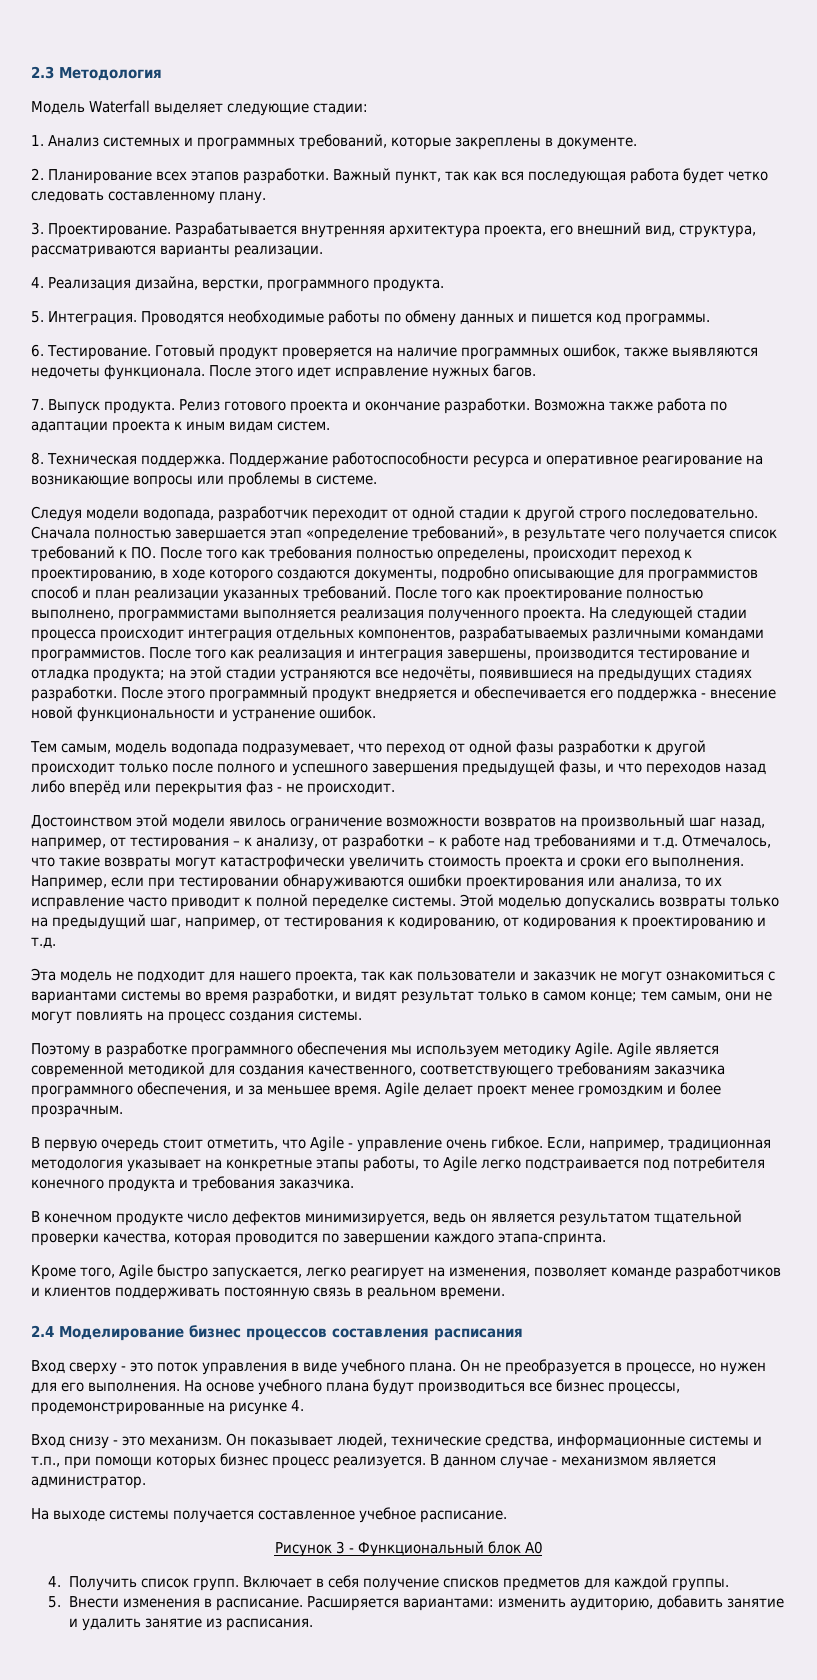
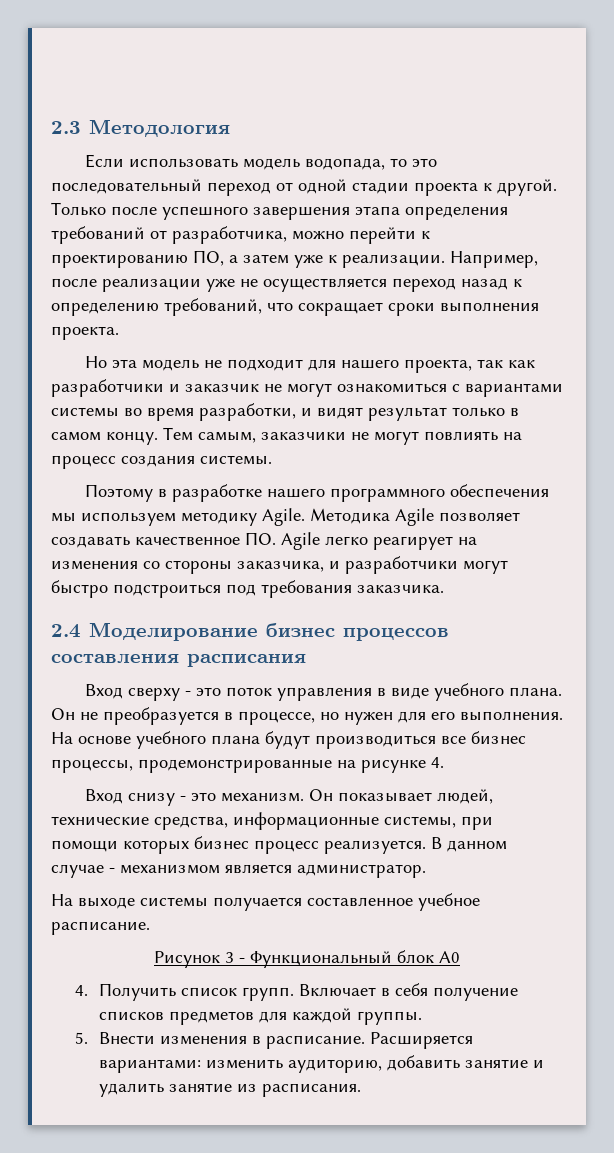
[31,100,368,116] [31,134,637,150] [31,168,768,184] [31,191,266,204] [31,222,756,238] [31,245,323,258] [31,276,444,292] [31,310,710,326] [31,344,758,360] [31,364,536,380] [31,398,727,414] [31,421,330,434] [31,452,763,468] [31,472,377,488] [31,506,758,522] [31,526,777,542] [31,546,692,562] [31,566,758,582] [31,586,703,602] [31,606,747,622] [31,626,764,642] [31,647,750,662] [31,666,752,682] [31,686,776,702] [31,706,376,722] [30,740,706,756] [31,760,766,776] [31,780,395,796] [31,814,765,830] [31,834,771,850] [31,855,744,870] [31,874,722,890] [31,894,779,910] [31,914,766,930] [31,937,56,949] [31,968,56,981] Модель Waterfall выделяет следующие стадии: // 1. Анализ системных и программных требований, которые закреплены в документе. // 2. Планирование всех этапов разработки. Важный пункт, так как вся последующая работа будет четко следовать составленному плану. // 3. Проектирование. Разрабатывается внутренняя архитектура проекта, его внешний вид, структура, рассматриваются варианты реализации. // 4. Реализация дизайна, верстки, программного продукта. // 5. Интеграция. Проводятся необходимые работы по обмену данных и пишется код программы. // 6. Тестирование. Готовый продукт проверяется на наличие программных ошибок, также выявляются недочеты функционала. После этого идет исправление нужных багов. // 7. Выпуск продукта. Релиз готового проекта и окончание разработки. Возможна также работа по адаптации проекта к иным видам систем. // 8. Техническая поддержка. Поддержание работоспособности ресурса и оперативное реагирование на возникающие вопросы или проблемы в системе. // Следуя модели водопада, разработчик переходит от одной стадии к другой строго последовательно. Сначала полностью завершается этап «определение требований», в результате чего получается список требований к ПО. После того как требования полностью определены, происходит переход к проектированию, в ходе которого создаются документы, подробно описывающие для программистов способ и план реализации указанных требований. После того как проектирование полностью выполнено, программистами выполняется реализация полученного проекта. На следующей стадии процесса происходит интеграция отдельных компонентов, разрабатываемых различными командами программистов. После того как реализация и интеграция завершены, производится тестирование и отладка продукта; на этой стадии устраняются все недочёты, появившиеся на предыдущих стадиях разработки. После этого программный продукт внедряется и обеспечивается его поддержка - внесение новой функциональности и устранение ошибок. // Тем самым, модель водопада подразумевает, что переход от одной фазы разработки к другой происходит только после полного и успешного завершения предыдущей фазы, и что переходов назад либо вперёд или перекрытия фаз - не происходит. // Достоинством этой модели явилось ограничение возможности возвратов на произвольный шаг назад, например, от тестирования – к анализу, от разработки – к работе над требованиями и т.д. Отмечалось, что такие возвраты могут катастрофически увеличить стоимость проекта и сроки его выполнения. Например, если при тестировании обнаруживаются ошибки проектирования или анализа, то их исправление часто приводит к полной переделке системы. Этой моделью допускались возвраты только на предыдущий шаг, например, от тестирования к кодированию, от кодирования к проектированию и т.д. // Эта -> [85,154,438,170] [51,179,557,196] [51,202,508,220] [51,226,430,244] [51,250,538,268] [51,278,522,292] [51,298,539,316] [51,326,119,340] [85,356,138,368] Если использовать модель водопада, то это последовательный переход от одной стадии проекта к другой. Только после успешного завершения этапа определения требований от разработчика, можно перейти к проектированию ПО, а затем уже к реализации. Например, после реализации уже не осуществляется переход назад к определению требований, что сокращает сроки выполнения проекта. // Но эта
[417,971,516,981] пользователи -> [51,379,164,397] разработчики
[590,991,751,1003] конце; тем самым, они -> [106,427,346,445] концу. Тем самым, заказчики
(187, 1050) none -> [267,488,326,498] нашего
[617,1042,719,1058] [31,1062,725,1078] [31,1082,721,1098] [31,1105,123,1118] [31,1136,771,1152] [31,1156,765,1172] [31,1176,354,1192] [31,1210,742,1226] [31,1233,606,1246] [31,1264,781,1280] [31,1287,505,1300] Agile является современной методикой для создания качественного, соответствующего требованиям заказчика программного обеспечения, и за меньшее время. Agile делает проект менее громоздким и более прозрачным. // В первую очередь стоит отметить, что Agile - управление очень гибкое. Если, например, традиционная методология указывает на конкретные этапы работы, то Agile легко подстраивается под потребителя конечного продукта и требования заказчика. // В конечном продукте число дефектов минимизируется, ведь он является результатом тщательной проверки качества, которая проводится по завершении каждого этапа-спринта. // Кроме того, Agile быстро запускается, легко реагирует на изменения, позволяет команде разработчиков и клиентов поддерживать постоянную связь в реальном времени. -> [310,508,520,526] [51,532,477,550] [51,556,508,574] [51,580,444,598] Методика Agile позволяет создавать качественное ПО. Agile легко реагирует на изменения со стороны заказчика, и разработчики могут быстро подстроиться под требования заказчика.
[689,1436,762,1446] [31,1456,60,1467] системы и т.п., -> [384,816,456,828] системы,

